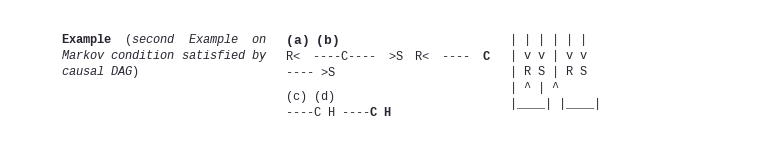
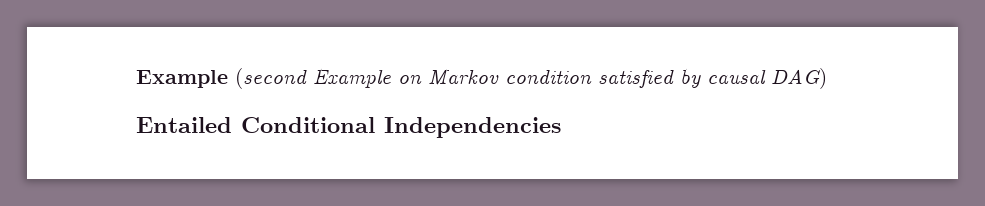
[286,35,340,47] [286,51,490,60] [286,67,335,76] [286,91,335,103] [286,107,391,116] [510,34,587,46] [510,50,587,62] [510,66,587,78] [510,82,559,94] [510,98,601,110] (a) (b) // R< ----C---- >S R< ---- C ---- >S // (c) (d) // ----C H ----C H // | | | | | | // | v v | v v // | R S | R S // | ^ | ^ // |____| |____| -> [136,117,561,138] Entailed Conditional Independencies

